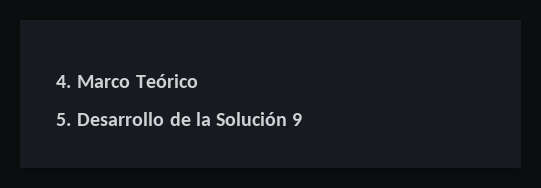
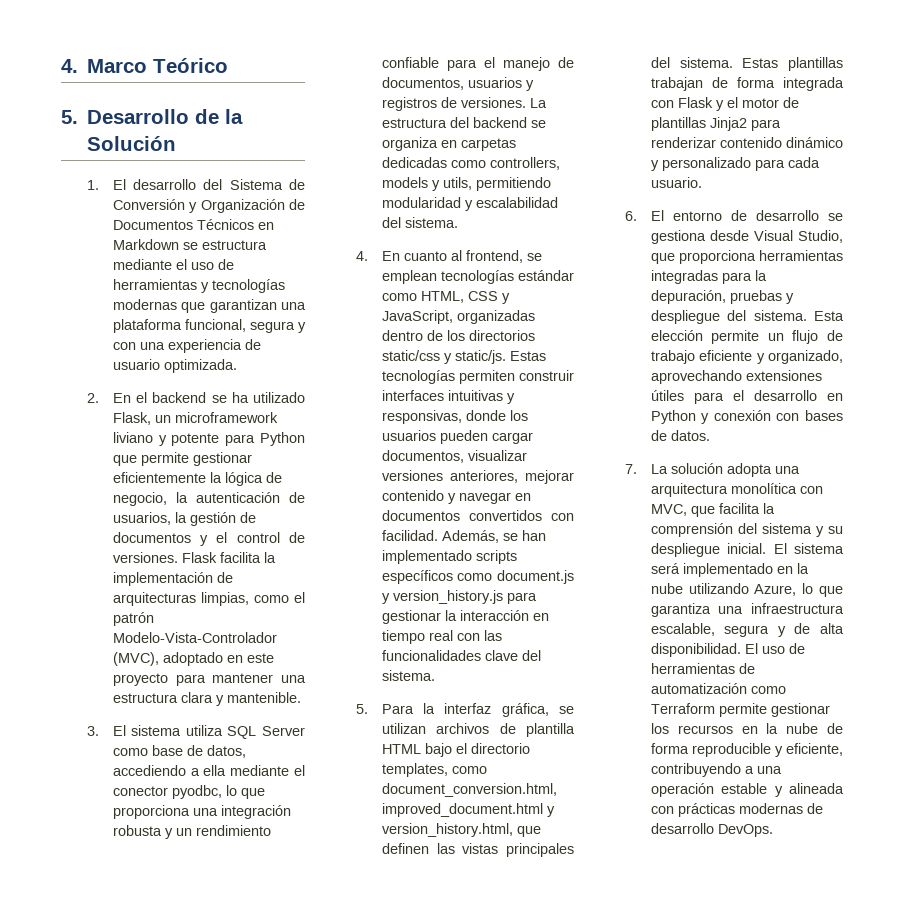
[292,113,303,126] 9 -> [86,179,305,190] [112,199,305,213] [112,219,274,230] [112,239,267,250] [112,259,234,270] [112,279,285,293] [112,299,306,313] [112,319,306,333] [112,339,261,353] [112,359,237,373] [86,392,305,403] [112,412,278,425] [112,432,305,446] [112,452,252,466] [112,472,282,486] [112,492,305,506] [112,512,256,526] [112,532,306,546] [112,552,276,563] [112,572,233,586] [112,592,305,606] [112,612,154,626] [112,632,277,643] [112,652,274,666] [112,673,306,686] [112,692,301,706] [86,725,305,739] [112,745,246,758] [112,765,305,776] [112,785,265,799] [112,805,291,819] [112,825,271,839] [381,57,574,71] [381,77,534,91] [381,97,547,111] [381,117,546,128] [381,137,516,151] [381,157,560,170] [381,177,551,191] [381,197,558,211] [381,217,458,228] [355,250,542,263] [381,270,574,284] [381,291,510,304] [381,310,535,324] [381,330,535,341] [381,350,546,364] [381,370,574,384] [381,390,515,404] [381,410,528,424] [381,430,533,444] [381,450,527,463] [381,470,574,484] [381,490,531,504] [381,510,574,521] [381,530,546,543] [381,550,517,564] [381,570,574,584] [381,590,537,604] [381,610,549,624] [381,630,502,644] [381,650,541,661] [381,670,435,681] [355,703,574,717] [381,723,575,737] [381,743,530,757] [381,763,487,777] [381,783,557,797] [381,803,555,817] [381,823,541,837] [381,843,574,857] [650,57,843,71] [650,77,844,91] [650,97,799,111] [650,117,781,131] [650,137,843,148] [650,157,820,171] [650,177,702,188] [624,210,843,221] [650,230,843,244] [650,250,843,264] [650,270,767,284] [650,290,794,304] [650,310,844,324] [650,330,843,344] [650,350,843,364] [650,370,822,384] [650,390,843,404] [650,410,843,424] [650,430,710,441] [624,463,800,477] [650,483,823,497] [650,503,775,517] [650,523,843,537] [650,543,844,557] [650,563,809,577] [650,583,843,597] [650,603,844,617] [650,623,844,637] [650,643,805,657] [650,663,755,674] [650,683,786,694] [650,703,830,717] [650,723,843,734] [650,743,843,757] [650,763,782,777] [650,783,844,797] [650,803,823,817] [650,823,773,837] // 1. El desarrollo del Sistema de Conversión y Organización de Documentos Técnicos en Markdown se estructura mediante el uso de herramientas y tecnologías modernas que garantizan una plataforma funcional, segura y con una experiencia de usuario optimizada. // 2. En el backend se ha utilizado Flask, un microframework liviano y potente para Python que permite gestionar eficientemente la lógica de negocio, la autenticación de usuarios, la gestión de documentos y el control de versiones. Flask facilita la implementación de arquitecturas limpias, como el patrón Modelo-Vista-Controlador (MVC), adoptado en este proyecto para mantener una estructura clara y mantenible. // 3. El sistema utiliza SQL Server como base de datos, accediendo a ella mediante el conector pyodbc, lo que proporciona una integración robusta y un rendimiento confiable para el manejo de documentos, usuarios y registros de versiones. La estructura del backend se organiza en carpetas dedicadas como controllers, models y utils, permitiendo modularidad y escalabilidad del sistema. // 4. En cuanto al frontend, se emplean tecnologías estándar como HTML, CSS y JavaScript, organizadas dentro de los directorios static/css y static/js. Estas tecnologías permiten construir interfaces intuitivas y responsivas, donde los usuarios pueden cargar documentos, visualizar versiones anteriores, mejorar contenido y navegar en documentos convertidos con facilidad. Además, se han implementado scripts específicos como document.js y version_history.js para gestionar la interacción en tiempo real con las funcionalidades clave del sistema. // 5. Para la interfaz gráfica, se utilizan archivos de plantilla HTML bajo el directorio templates, como document_conversion.html, improved_document.html y version_history.html, que definen las vistas principales del sistema. Estas plantillas trabajan de forma integrada con Flask y el motor de plantillas Jinja2 para renderizar contenido dinámico y personalizado para cada usuario. // 6. El entorno de desarrollo se gestiona desde Visual Studio, que proporciona herramientas integradas para la depuración, pruebas y despliegue del sistema. Esta elección permite un flujo de trabajo eficiente y organizado, aprovechando extensiones útiles para el desarrollo en Python y conexión con bases de datos. // 7. La solución adopta una arquitectura monolítica con MVC, que facilita la comprensión del sistema y su despliegue inicial. El sistema será implementado en la nube utilizando Azure, lo que garantiza una infraestructura escalable, segura y de alta disponibilidad. El uso de herramientas de automatización como Terraform permite gestionar los recursos en la nube de forma reproducible y eficiente, contribuyendo a una operación estable y alineada con prácticas modernas de desarrollo DevOps.

